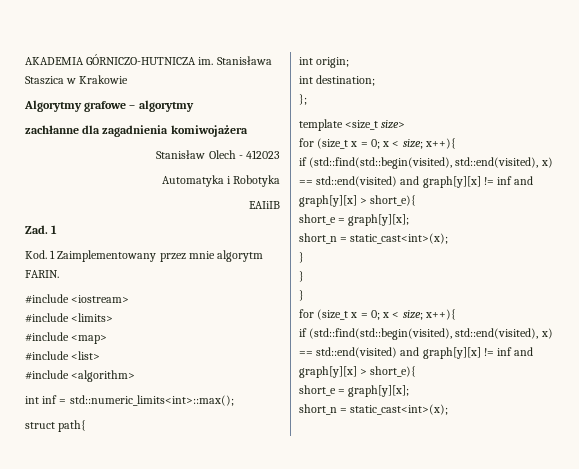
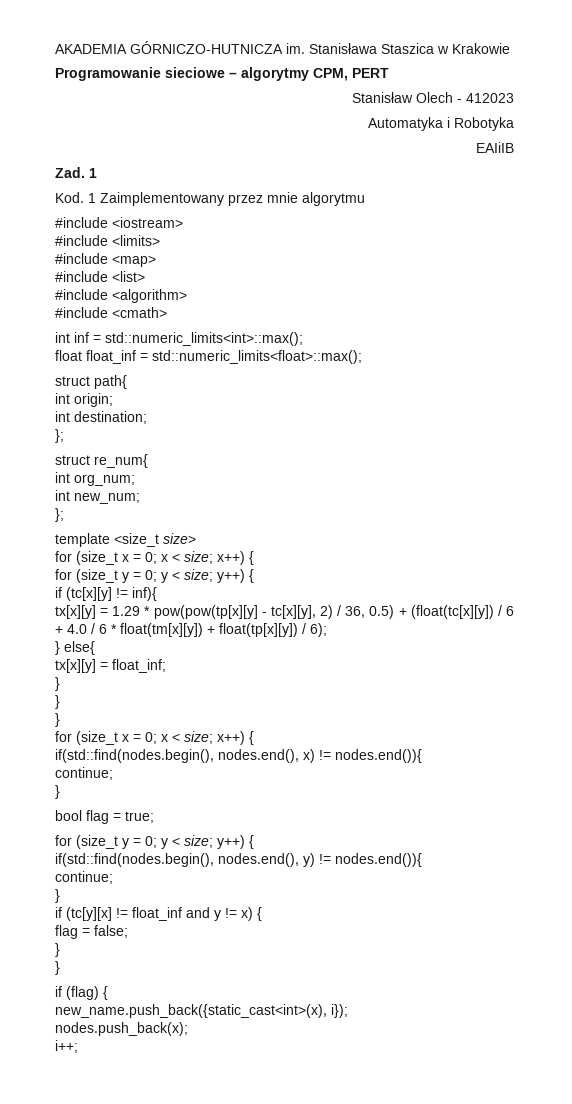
[24,100,127,112] Algorytmy grafowe -> [55,67,225,81] Programowanie sieciowe
[25,125,248,137] // zachłanne dla zagadnienia komiwojażera -> [313,68,389,81] CPM, PERT
[217,250,264,262] [25,270,59,278] algorytm FARIN. -> [302,192,365,206] algorytmu
(136, 376) none -> [55,307,167,318] // #include <cmath>
(234, 400) none -> [55,350,362,364] // float float_inf = std::numeric_limits<float>::max();
(307, 99) none -> [55,454,148,468] [55,472,135,486] [55,490,140,504] [55,508,64,522] // struct re_num{ // int org_num; // int new_num; // };
[424,138,456,149] [299,157,553,169] [299,176,534,188] [299,195,417,207] [299,214,410,226] [299,233,449,244] x++){ // if (std::find(std::begin(visited), std::end(visited), x) == std::end(visited) and graph[y][x] != inf and graph[y][x] > short_e){ // short_e = graph[y][x]; // short_n = static_cast<int>(x); -> [217,551,254,565] [55,569,254,583] [55,587,157,601] [55,605,515,619] [55,623,327,637] [55,641,95,655] [55,659,166,673] x++) { // for (size_t y = 0; y < size; y++) { // if (tc[x][y] != inf){ // tx[x][y] = 1.29 * pow(pow(tp[x][y] - tc[x][y], 2) / 36, 0.5) + (float(tc[x][y]) / 6 + 4.0 / 6 * float(tm[x][y]) + float(tp[x][y]) / 6); // } else{ // tx[x][y] = float_inf;
[424,309,456,320] [299,328,553,340] [299,347,534,359] [299,366,417,378] [299,385,410,397] [299,404,449,415] x++){ // if (std::find(std::begin(visited), std::end(visited), x) == std::end(visited) and graph[y][x] != inf and graph[y][x] > short_e){ // short_e = graph[y][x]; // short_n = static_cast<int>(x); -> [217,731,254,745] [55,749,422,763] [55,767,113,780] [55,785,60,799] [55,810,154,824] [55,835,254,849] [55,853,422,867] [55,871,113,884] [55,889,60,903] [55,907,262,921] [55,925,128,939] [55,943,60,957] [55,961,60,975] [55,986,108,1000] [55,1004,348,1018] [55,1022,188,1036] [55,1040,78,1053] x++) { // if(std::find(nodes.begin(), nodes.end(), x) != nodes.end()){ // continue; // } // bool flag = true; // for (size_t y = 0; y < size; y++) { // if(std::find(nodes.begin(), nodes.end(), y) != nodes.end()){ // continue; // } // if (tc[y][x] != float_inf and y != x) { // flag = false; // } // } // if (flag) { // new_name.push_back({static_cast<int>(x), i}); // nodes.push_back(x); // i++;

